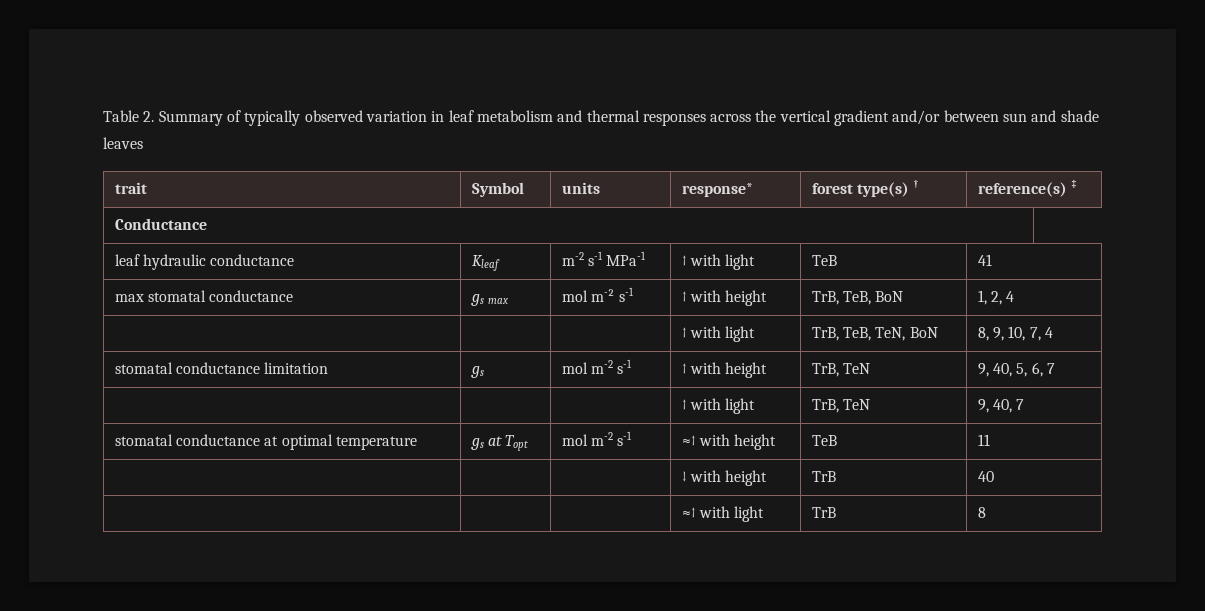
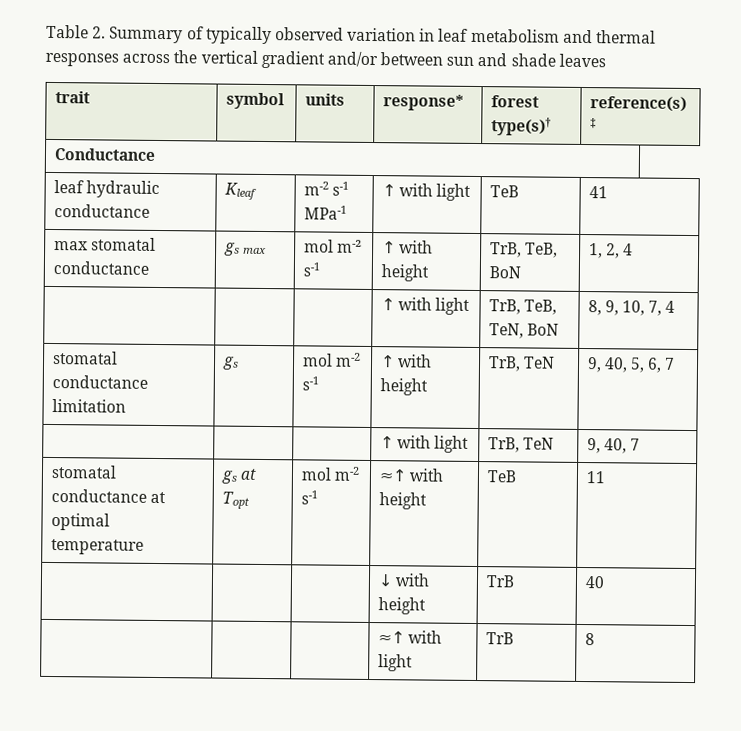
[471,182,524,197] Symbol -> [225,92,285,110] symbol
[856,180,920,197] type(s) † -> [490,117,551,136] type(s)†

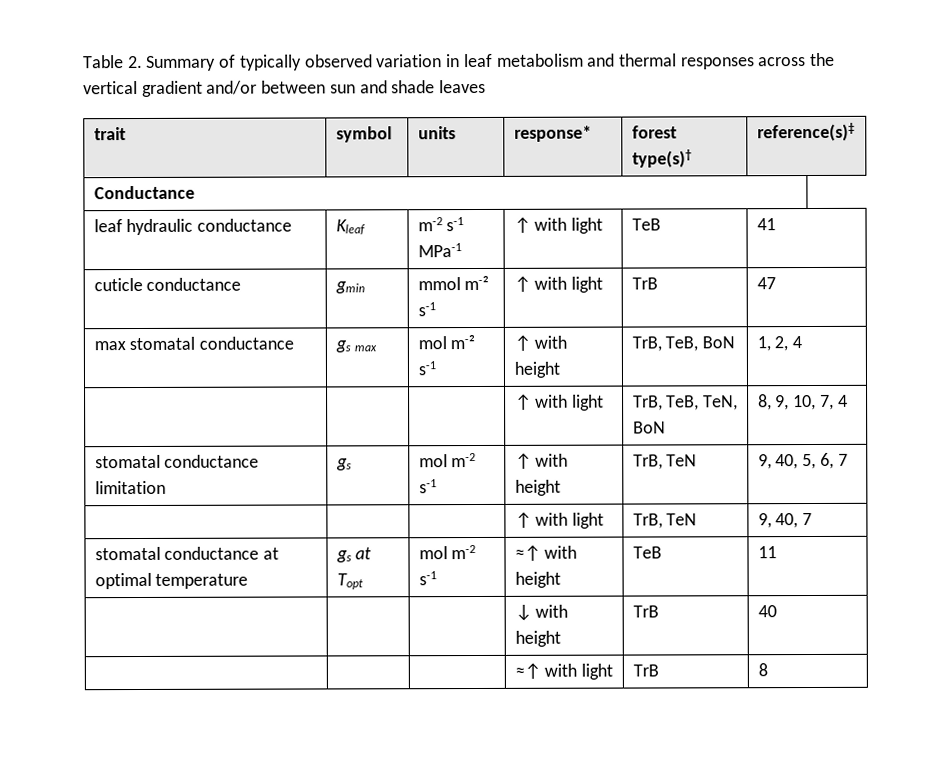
[589,96,687,112] [589,118,596,129] reference(s) ‡ -> [756,122,855,142] reference(s)‡
(608, 192) none -> [93,277,242,292] [334,281,365,294] [417,274,490,291] [417,302,436,317] [513,275,604,293] [631,277,658,290] [756,277,776,290] // cuticle conductance | gmin | mmol m-² s-1 | ↑ with light | TrB | 47

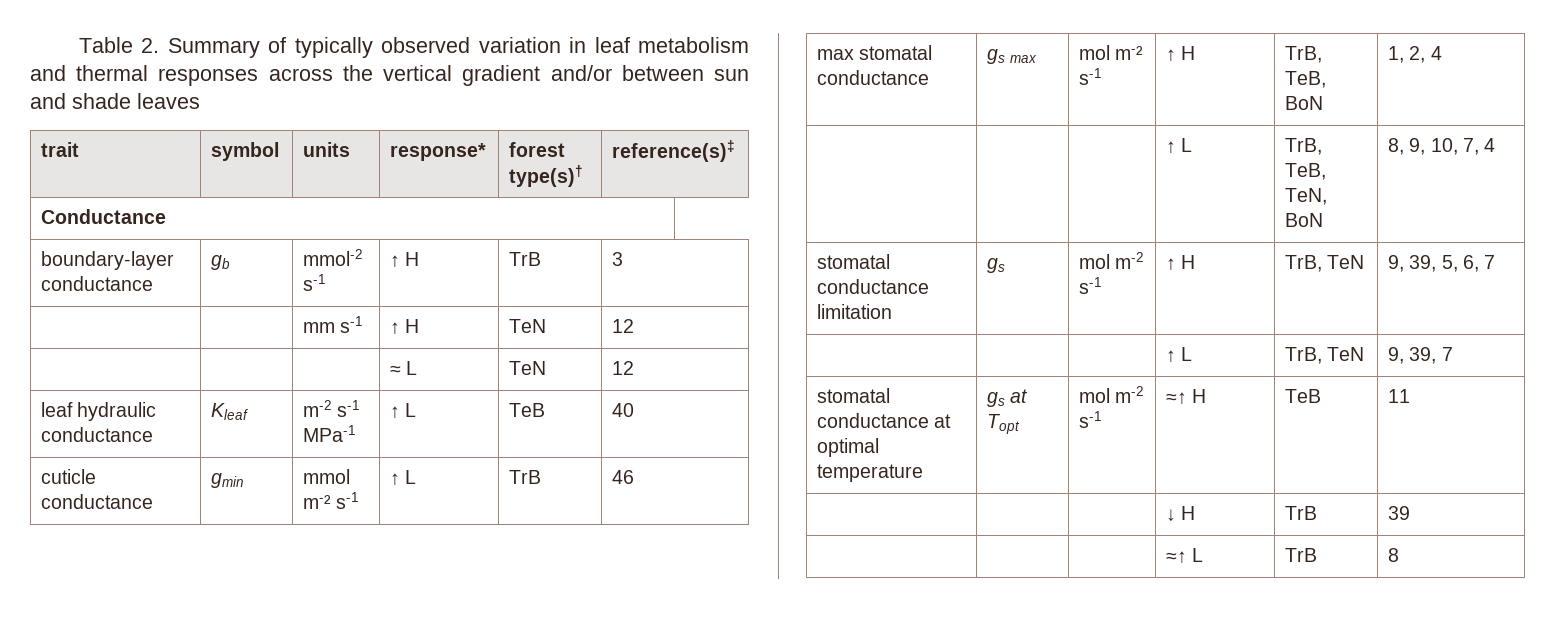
(195, 192) none -> [41,251,175,270] [41,276,154,291] [211,255,231,270] [303,249,364,266] [303,274,327,291] [390,252,420,267] [509,252,542,266] [612,252,624,266] [303,316,364,333] [390,319,420,334] [509,319,547,333] [612,319,635,333] [390,361,418,375] [509,361,547,375] [612,361,635,375] // boundary-layer conductance | gb | mmol-2 s-1 | ↑ H | TrB | 3 // | | mm s-1 | ↑ H | TeN | 12 // | | | ≈ L | TeN | 12
[534,217,604,234] [631,218,661,231] [756,218,776,231] with light | TeB | 41 -> [405,403,417,417] [509,403,546,417] [612,403,635,417] L | TeB | 40
[534,276,604,293] [631,277,658,290] [756,277,776,290] with light | TrB | 47 -> [405,470,417,484] [509,470,542,484] [612,470,635,484] L | TrB | 46
[534,335,568,349] [513,361,560,378] with height -> [1181,46,1196,60] H
[535,394,605,411] with light -> [1181,138,1193,152] L
[535,453,569,467] [514,479,561,496] [632,454,698,470] [757,454,799,470] with height | TrB, TeN | 9, 40, -> [1181,255,1196,269] [1285,255,1365,272] [1388,255,1437,272] H | TrB, TeN | 9, 39,
[535,512,605,529] [632,513,698,529] [757,513,799,529] with light | TrB, TeN | 9, 40, -> [1181,347,1193,361] [1285,347,1365,364] [1388,347,1437,364] L | TrB, TeN | 9, 39,
[544,545,578,559] [514,571,561,588] with height -> [1192,389,1207,403] H
[535,604,569,618] [514,630,561,647] [632,605,659,618] [757,605,777,618] [514,662,614,680] with height | TrB | 40 // | | | ≈↑ with light -> [1181,506,1196,520] [1285,506,1318,520] [1388,506,1411,520] [1166,548,1204,563] H | TrB | 39 // | | | ≈↑ L

